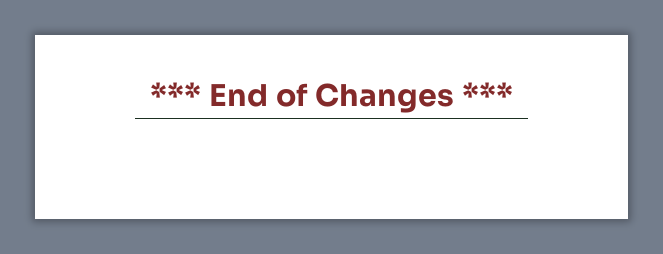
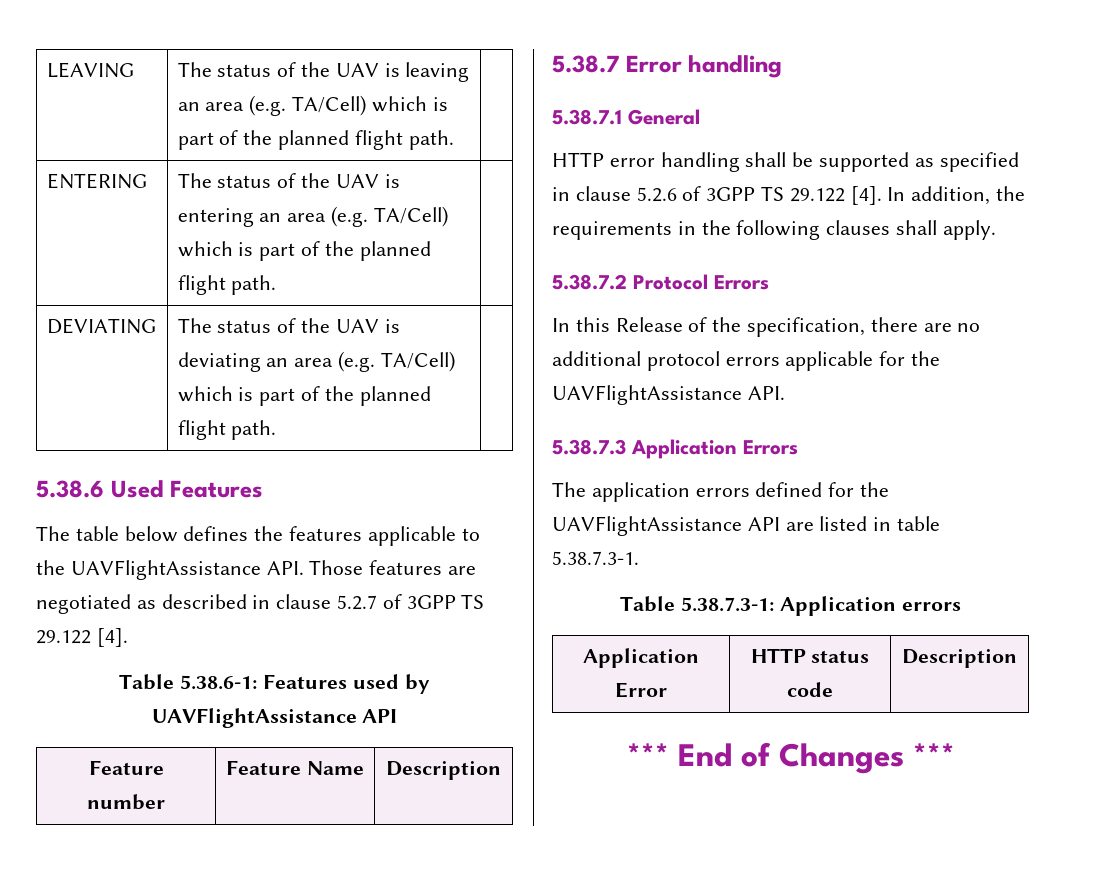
(149, 94) none -> [46,62,134,78] [177,62,470,82] [177,95,448,116] [177,130,454,150] [46,173,147,189] [177,173,400,188] [177,206,448,227] [177,241,431,261] [177,275,277,295] [46,318,156,334] [177,318,400,333] [177,351,455,372] [177,386,431,406] [177,420,277,440] [36,480,264,498] [36,526,480,546] [36,560,477,580] [36,594,485,614] [36,628,128,647] [119,674,430,694] [151,708,398,728] [88,760,164,775] [87,794,165,810] [226,760,364,775] [386,761,501,780] [552,55,783,78] [552,109,700,125] [552,152,1019,172] [552,186,1026,205] [552,220,996,240] [552,274,769,290] [552,317,981,337] [552,351,941,371] [552,385,785,405] [552,439,798,459] [552,482,890,502] [552,516,941,536] [552,551,639,565] [620,596,961,616] [583,648,699,668] [615,682,667,698] [750,648,870,663] [787,682,833,697] [902,649,1017,668] LEAVING | The status of the UAV is leaving an area (e.g. TA/Cell) which is part of the planned flight path. | // ENTERING | The status of the UAV is entering an area (e.g. TA/Cell) which is part of the planned flight path. | // DEVIATING | The status of the UAV is deviating an area (e.g. TA/Cell) which is part of the planned flight path. | // 5.38.6 Used Features // The table below defines the features applicable to the UAVFlightAssistance API. Those features are negotiated as described in clause 5.2.7 of 3GPP TS 29.122 [4]. // Table 5.38.6-1: Features used by UAVFlightAssistance API // Feature number | Feature Name | Description // 5.38.7 Error handling // 5.38.7.1 General // HTTP error handling shall be supported as specified in clause 5.2.6 of 3GPP TS 29.122 [4]. In addition, the requirements in the following clauses shall apply. // 5.38.7.2 Protocol Errors // In this Release of the specification, there are no additional protocol errors applicable for the UAVFlightAssistance API. // 5.38.7.3 Application Errors // The application errors defined for the UAVFlightAssistance API are listed in table 5.38.7.3-1. // Table 5.38.7.3-1: Application errors // Application Error | HTTP status code | Description //

